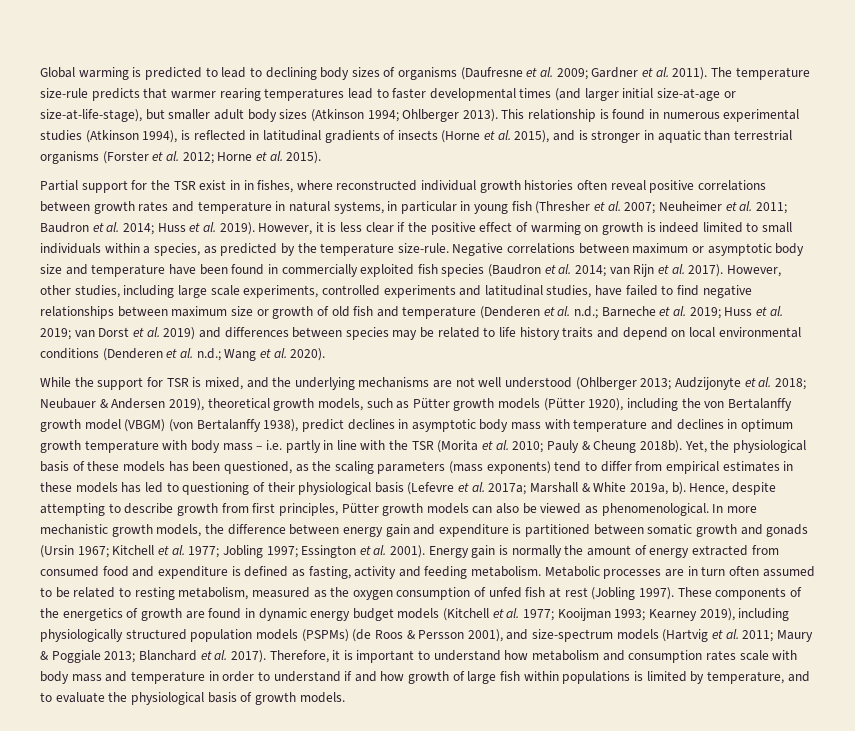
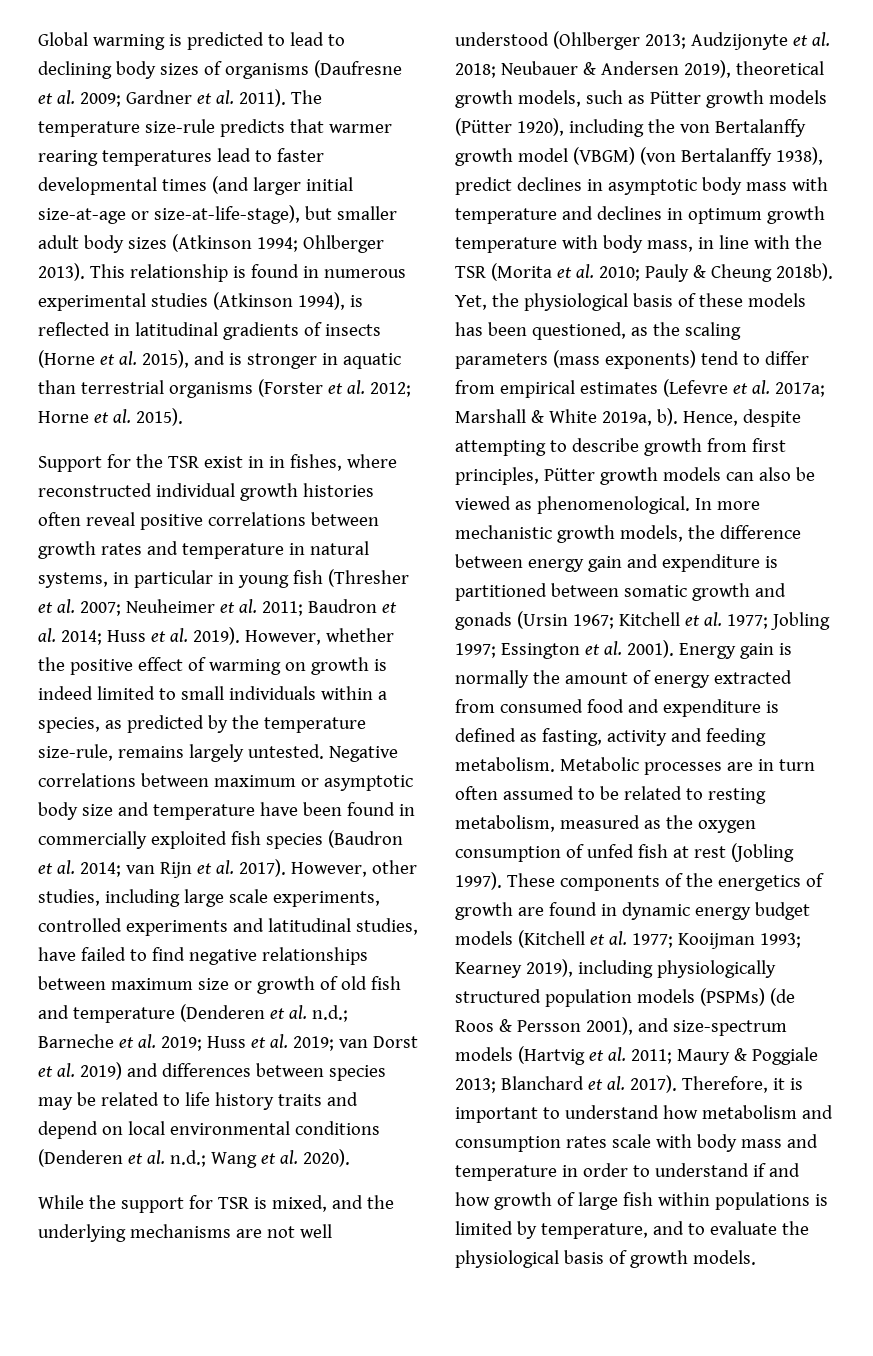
[40,180,128,193] Partial support -> [38,456,102,472] Support
[315,222,406,233] it is less clear if -> [325,628,394,642] whether
[397,243,449,253] size-rule. -> [38,744,324,762] size-rule, remains largely untested.
[222,440,321,453] mass – i.e. partly -> [646,240,693,252] mass,
[783,461,794,471] [40,482,404,495] in these models has led to questioning of their physiological basis -> (658, 388) none

